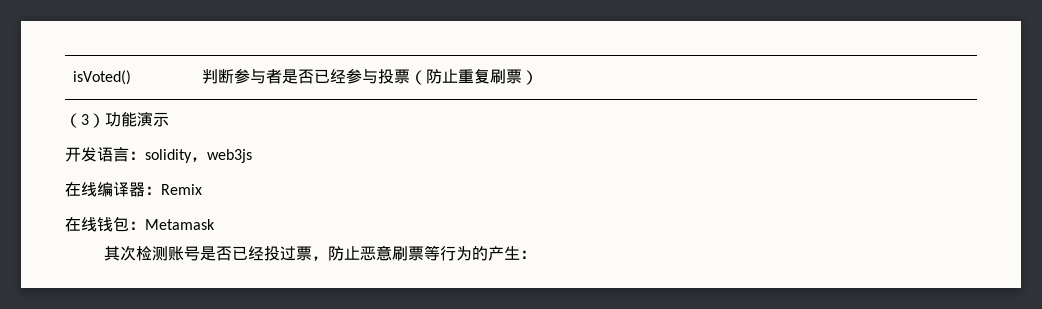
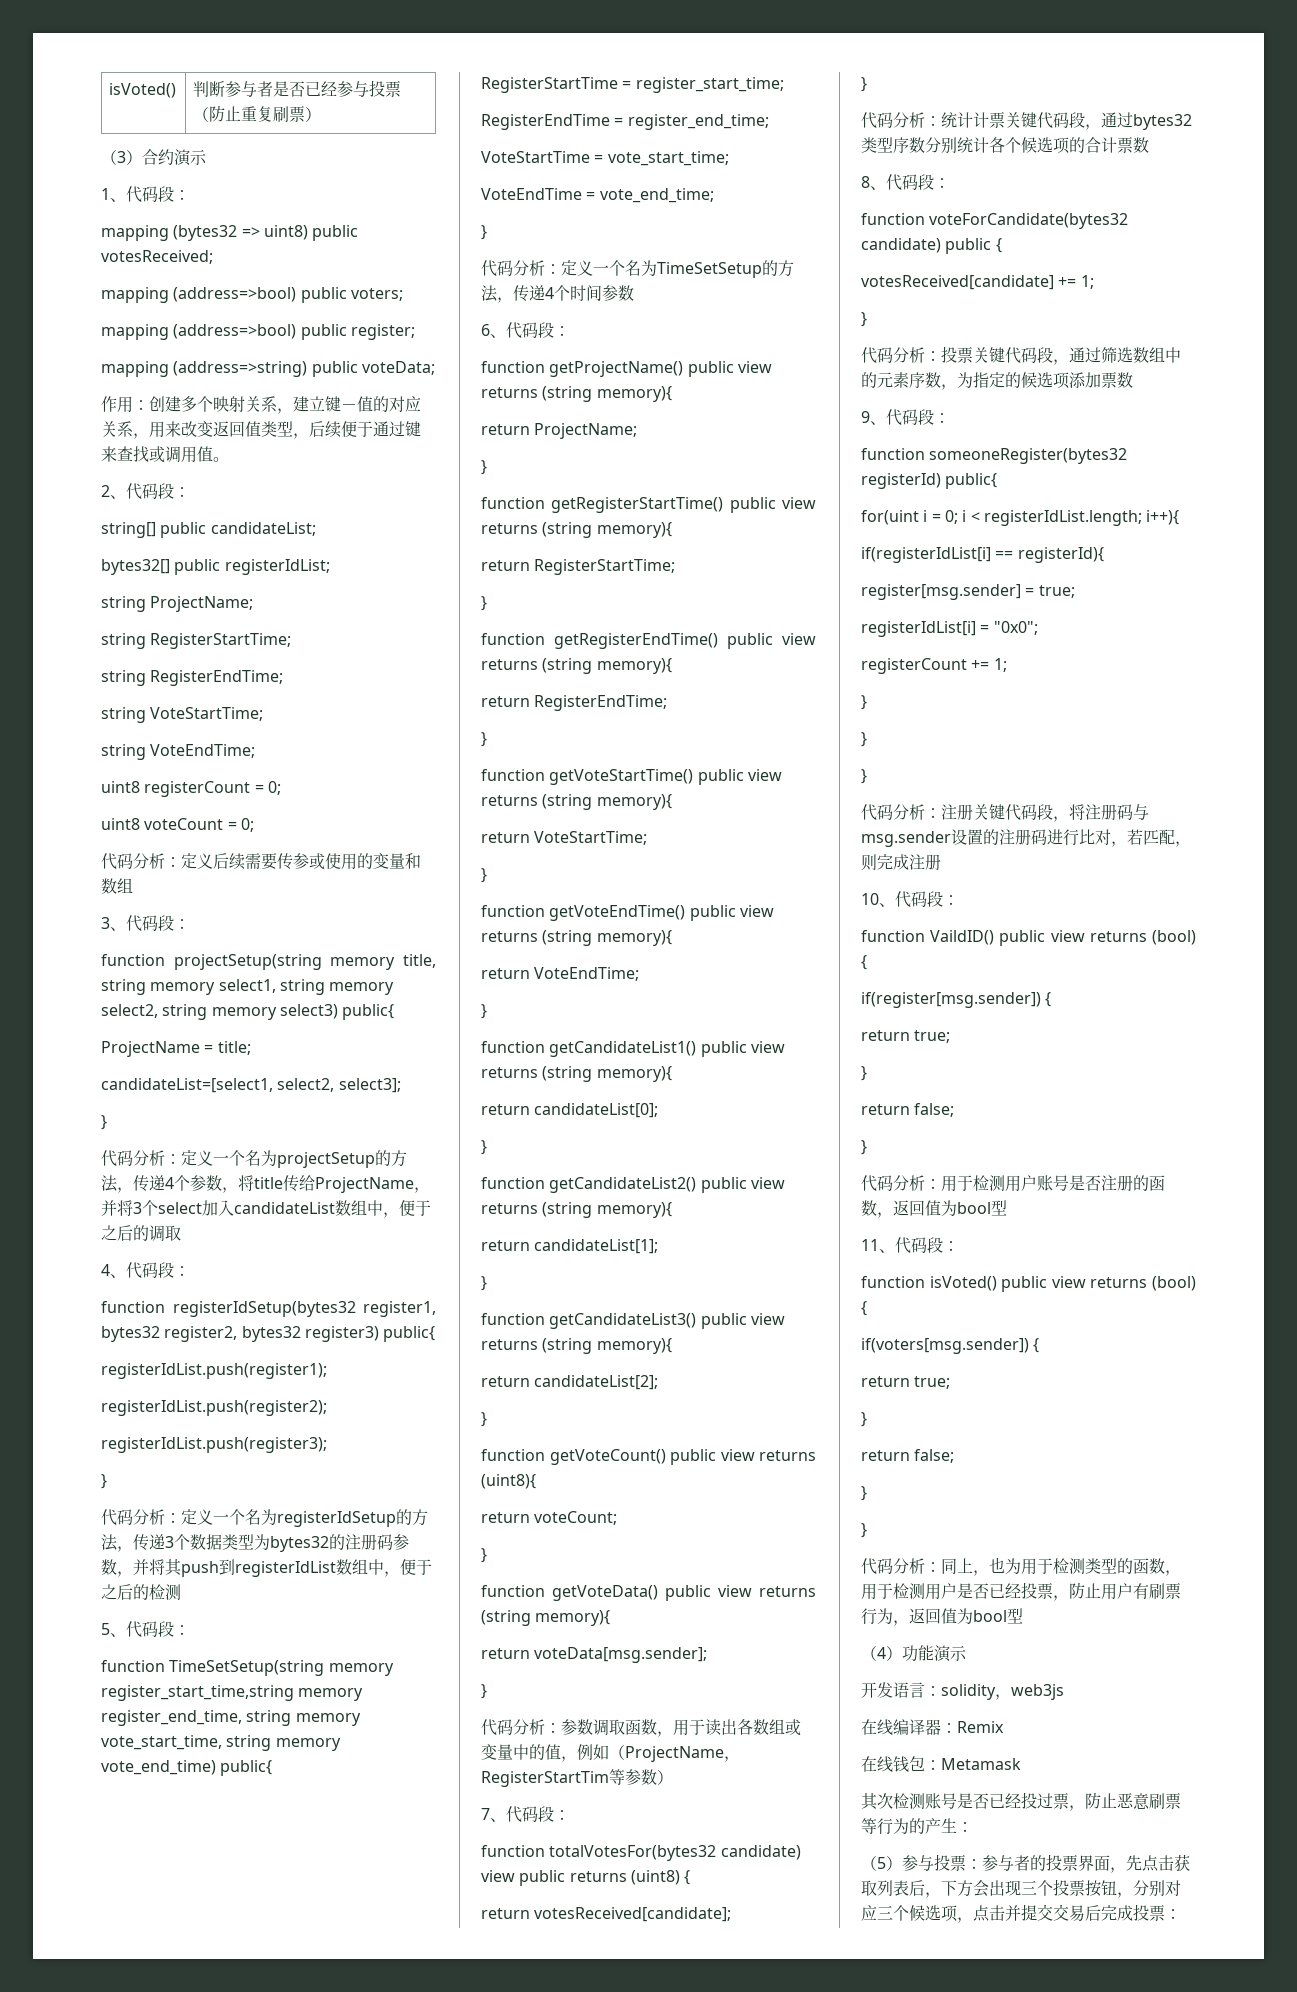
[65,113,89,128] // （3 -> [101,149,207,166] [101,186,190,203] [101,225,359,241] [101,250,213,264] [101,287,403,303] [101,324,415,340] [101,361,435,377] [101,396,421,414] [101,421,421,439] [101,446,229,463] [101,483,190,500] [101,522,316,538] [101,559,330,575] [101,596,254,612] [101,633,292,649] [101,670,284,686] [101,707,264,723] [101,744,256,760] [101,781,281,797] [101,818,254,832] [101,853,421,870] [101,878,133,894] [101,915,190,932] [101,954,437,970] [101,979,395,995] [101,1004,395,1020] [101,1041,251,1057] [101,1078,401,1093] [101,1115,107,1130] [101,1150,407,1168] [101,1175,430,1193] [101,1200,431,1218] [101,1225,181,1242] [101,1262,190,1279] [101,1301,436,1317] [101,1326,436,1342] [101,1363,327,1379] [101,1400,327,1416] [101,1437,327,1453] [101,1474,107,1489] [101,1509,428,1527] [101,1534,409,1552] [101,1559,432,1577] [101,1584,181,1600] [101,1621,190,1638] [101,1660,394,1676] [101,1685,364,1701] [101,1710,361,1726] [101,1735,341,1751] [101,1760,273,1776] [481,77,784,93] [481,114,769,130] [481,151,729,166] [481,188,714,203] [481,225,487,240] [481,260,794,278] [481,285,634,303] [481,322,570,339] [481,361,772,377] [481,386,672,402] [481,423,638,439] [481,460,487,475] [481,497,816,513] [481,522,672,538] [481,559,676,575] [481,596,487,611] [481,633,816,649] [481,658,672,674] [481,695,668,711] [481,732,487,747] [481,769,782,785] [481,794,672,810] [481,831,648,845] [481,868,487,883] [481,905,774,921] [481,930,672,946] [481,967,640,981] [481,1004,487,1019] [481,1041,785,1057] [481,1066,672,1082] [481,1103,659,1118] [481,1140,487,1155] [481,1177,785,1193] [481,1202,672,1218] [481,1239,659,1254] [481,1276,487,1291] [481,1313,785,1329] [481,1338,672,1354] [481,1375,659,1390] [481,1412,487,1427] [481,1449,816,1465] [481,1474,536,1489] [481,1511,618,1525] [481,1548,487,1563] [481,1585,816,1601] [481,1610,611,1626] [481,1647,708,1663] [481,1684,487,1699] [481,1719,801,1737] [481,1744,740,1762] [481,1769,673,1787] [481,1806,570,1823] [481,1845,801,1861] [481,1870,691,1886] [481,1907,732,1922] [861,77,867,92] [861,112,1192,130] [861,137,1149,154] [861,174,950,191] [861,213,1129,229] [861,238,1002,254] [861,275,1094,290] [861,312,867,327] [861,346,1181,365] [861,372,1133,390] [861,409,950,426] [861,448,1128,464] [861,473,998,489] [861,510,1180,526] [861,547,1104,563] [861,584,1075,600] [861,621,1038,637] [861,658,1007,674] [861,695,867,710] [861,732,867,747] [861,769,867,784] [861,804,1149,822] [861,829,1191,847] [861,854,941,871] [861,891,959,908] [861,930,1196,946] [861,955,867,970] [861,992,1052,1008] [861,1030,951,1043] [861,1066,867,1081] [861,1103,955,1117] [861,1140,867,1155] [861,1175,1165,1192] [861,1200,1007,1218] [861,1237,959,1254] [861,1276,1196,1292] [861,1301,867,1316] [861,1338,1040,1354] [861,1376,951,1389] [861,1412,867,1427] [861,1449,955,1463] [861,1486,867,1501] [861,1523,867,1538] [861,1557,1181,1576] [861,1582,1181,1601] [861,1608,1023,1626] [861,1646,886,1661] // （3）合约演示 // 1、代码段： // mapping (bytes32 => uint8) public votesReceived; // mapping (address=>bool) public voters; // mapping (address=>bool) public register; // mapping (address=>string) public voteData; // 作用：创建多个映射关系，建立键－值的对应关系，用来改变返回值类型，后续便于通过键来查找或调用值。 // 2、代码段： // string[] public candidateList; // bytes32[] public registerIdList; // string ProjectName; // string RegisterStartTime; // string RegisterEndTime; // string VoteStartTime; // string VoteEndTime; // uint8 registerCount = 0; // uint8 voteCount = 0; // 代码分析：定义后续需要传参或使用的变量和数组 // 3、代码段： // function projectSetup(string memory title, string memory select1, string memory select2, string memory select3) public{ // ProjectName = title; // candidateList=[select1, select2, select3]; // } // 代码分析：定义一个名为projectSetup的方法，传递4个参数，将title传给ProjectName，并将3个select加入candidateList数组中，便于之后的调取 // 4、代码段： // function registerIdSetup(bytes32 register1, bytes32 register2, bytes32 register3) public{ // registerIdList.push(register1); // registerIdList.push(register2); // registerIdList.push(register3); // } // 代码分析：定义一个名为registerIdSetup的方法，传递3个数据类型为bytes32的注册码参数，并将其push到registerIdList数组中，便于之后的检测 // 5、代码段： // function TimeSetSetup(string memory register_start_time,string memory register_end_time, string memory vote_start_time, string memory vote_end_time) public{ // RegisterStartTime = register_start_time; // RegisterEndTime = register_end_time; // VoteStartTime = vote_start_time; // VoteEndTime = vote_end_time; // } // 代码分析：定义一个名为TimeSetSetup的方法，传递4个时间参数 // 6、代码段： // function getProjectName() public view returns (string memory){ // return ProjectName; // } // function getRegisterStartTime() public view returns (string memory){ // return RegisterStartTime; // } // function getRegisterEndTime() public view returns (string memory){ // return RegisterEndTime; // } // function getVoteStartTime() public view returns (string memory){ // return VoteStartTime; // } // function getVoteEndTime() public view returns (string memory){ // return VoteEndTime; // } // function getCandidateList1() public view returns (string memory){ // return candidateList[0]; // } // function getCandidateList2() public view returns (string memory){ // return candidateList[1]; // } // function getCandidateList3() public view returns (string memory){ // return candidateList[2]; // } // function getVoteCount() public view returns (uint8){ // return voteCount; // } // function getVoteData() public view returns (string memory){ // return voteData[msg.sender]; // } // 代码分析：参数调取函数，用于读出各数组或变量中的值，例如（ProjectName，RegisterStartTim等参数） // 7、代码段： // function totalVotesFor(bytes32 candidate) view public returns (uint8) { // return votesReceived[candidate]; // } // 代码分析：统计计票关键代码段，通过bytes32类型序数分别统计各个候选项的合计票数 // 8、代码段： // function voteForCandidate(bytes32 candidate) public { // votesReceived[candidate] += 1; // } // 代码分析：投票关键代码段，通过筛选数组中的元素序数，为指定的候选项添加票数 // 9、代码段： // function someoneRegister(bytes32 registerId) public{ // for(uint i = 0; i < registerIdList.length; i++){ // if(registerIdList[i] == registerId){ // register[msg.sender] = true; // registerIdList[i] = "0x0"; // registerCount += 1; // } // } // } // 代码分析：注册关键代码段，将注册码与msg.sender设置的注册码进行比对，若匹配，则完成注册 // 10、代码段： // function VaildID() public view returns (bool) { // if(register[msg.sender]) { // return true; // } // return false; // } // 代码分析：用于检测用户账号是否注册的函数，返回值为bool型 // 11、代码段： // function isVoted() public view returns (bool) { // if(voters[msg.sender]) { // return true; // } // return false; // } // } // 代码分析：同上，也为用于检测类型的函数，用于检测用户是否已经投票，防止用户有刷票行为，返回值为bool型 // （4
(536, 254) none -> [861,1854,1190,1873] [861,1879,1181,1898] [861,1904,1181,1923] // （5）参与投票：参与者的投票界面，先点击获取列表后，下方会出现三个投票按钮，分别对应三个候选项，点击并提交交易后完成投票：

